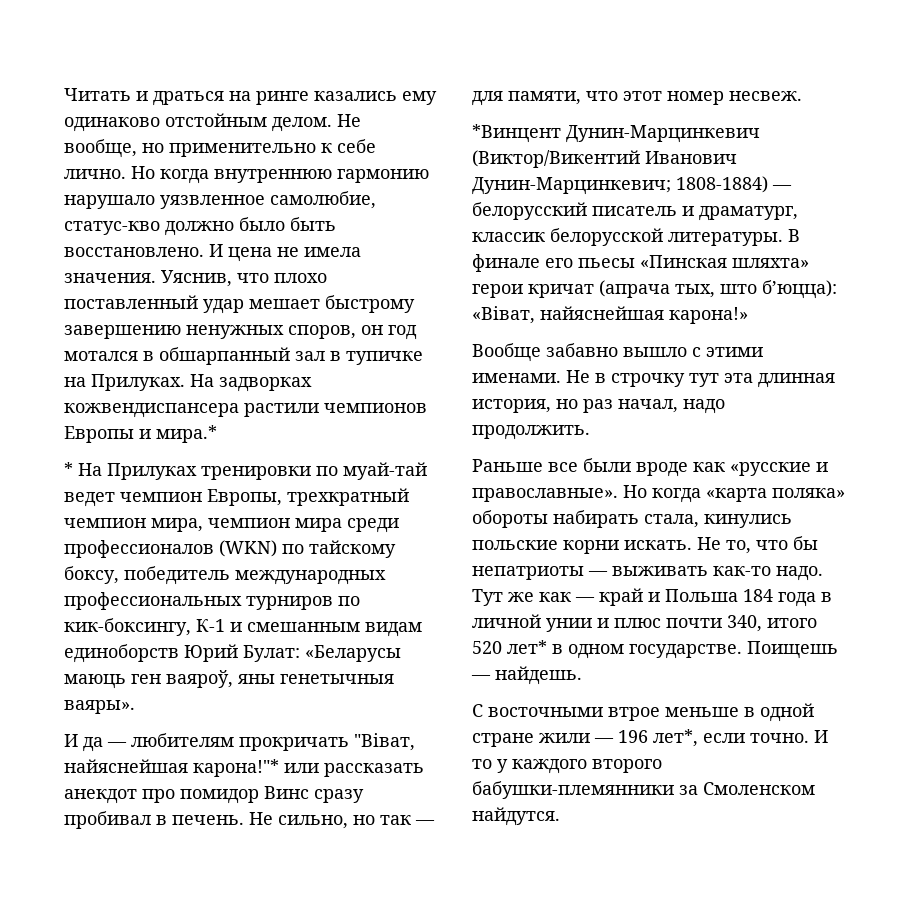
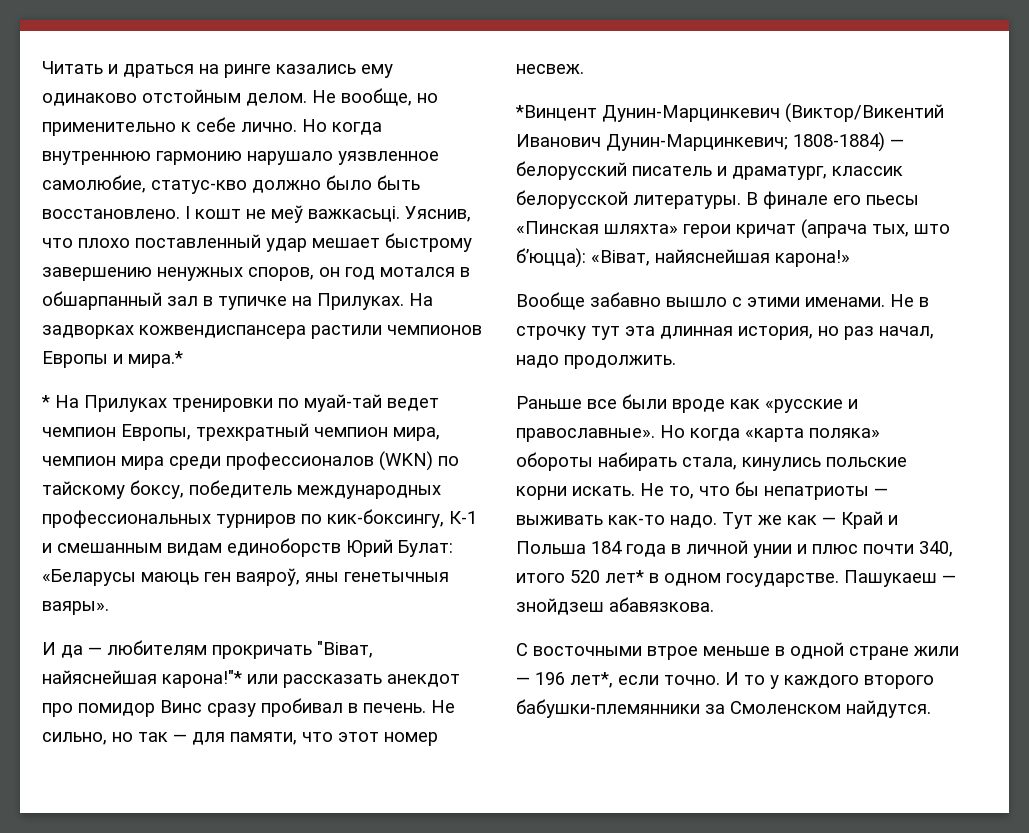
[209,244,361,262] [64,273,156,283] И цена не имела значения. -> [185,205,400,223] І кошт не меў важкасьці.
[599,588,643,606] край -> [841,511,883,529] Край
[747,641,838,659] [471,666,582,685] Поищешь — найдешь. -> [844,570,956,587] [516,597,714,615] Пашукаеш — знойдзеш абавязкова.

